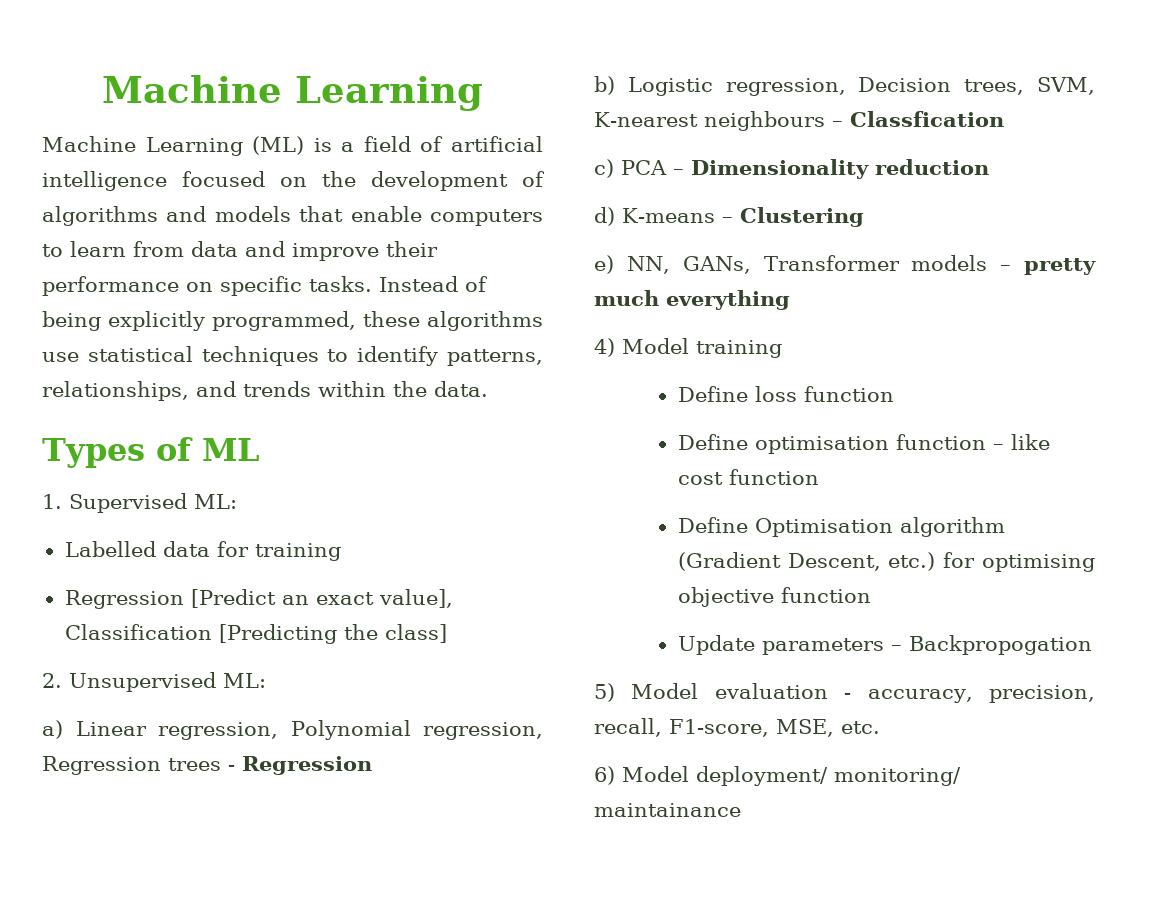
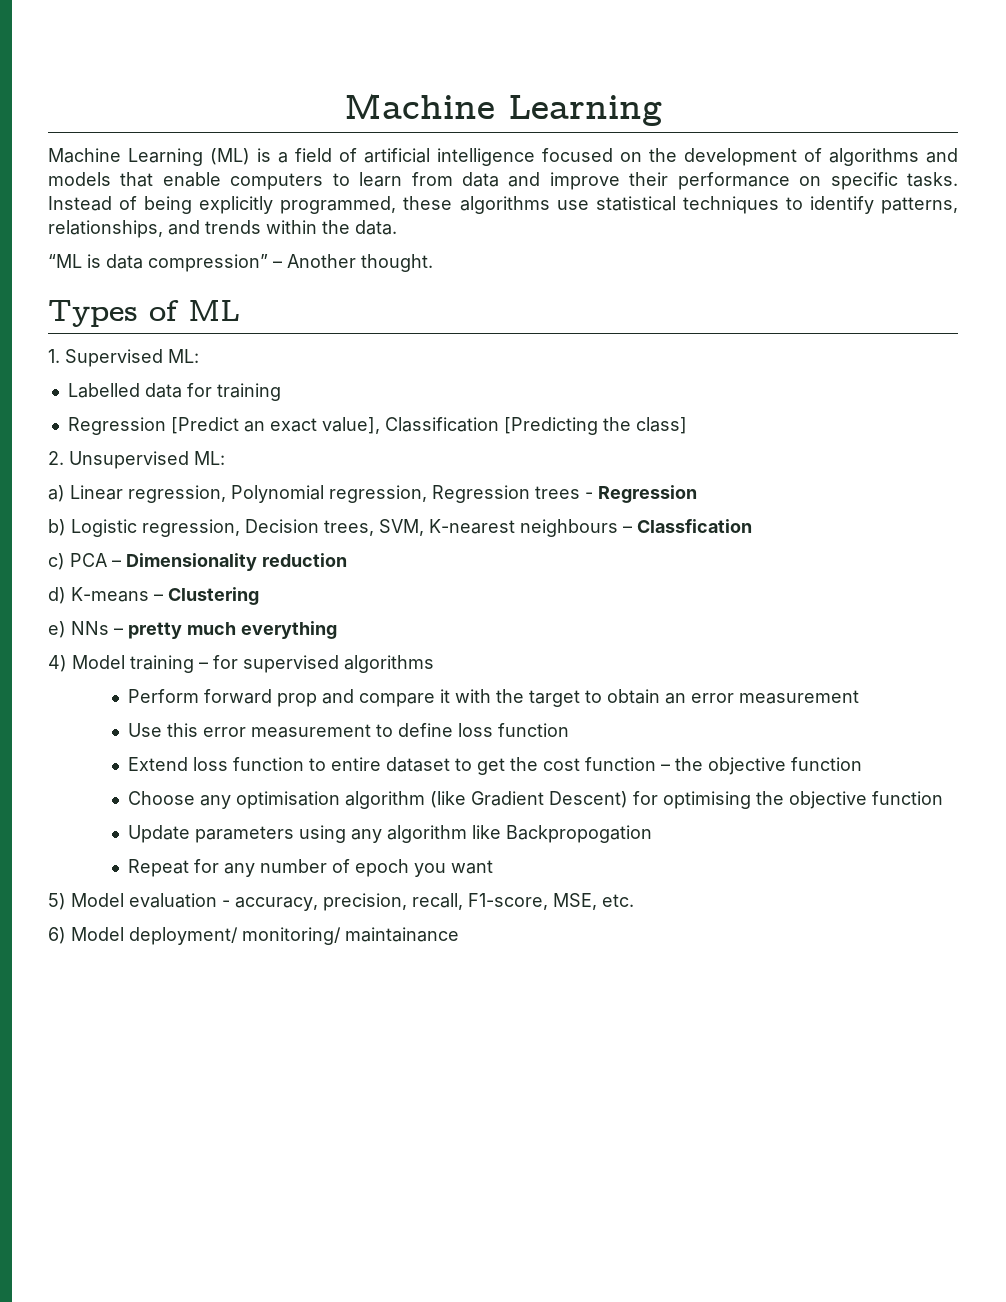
(488, 389) none -> [48,254,433,272] // “ML is data compression” – Another thought.
[626,255,988,274] NN, GANs, Transformer models -> [71,621,109,635] NNs
[677,386,894,402] [677,434,1050,454] [677,469,819,485] [677,517,1005,537] [677,552,936,571] // Define loss function // Define optimisation function – like cost function // Define Optimisation algorithm (Gradient Descent, etc.) -> [199,655,434,673] [127,689,859,707] [127,723,569,738] [127,757,862,775] [127,791,628,809] – for supervised algorithms // Perform forward prop and compare it with the target to obtain an error measurement // Use this error measurement to define loss function // Extend loss function to entire dataset to get the cost function – the objective function // Choose any optimisation algorithm (like Gradient Descent)
(1095, 563) none -> [755,791,784,805] the
[890,635,1092,655] – Backpropogation -> [298,825,652,843] [127,859,493,877] using any algorithm like Backpropogation // Repeat for any number of epoch you want

